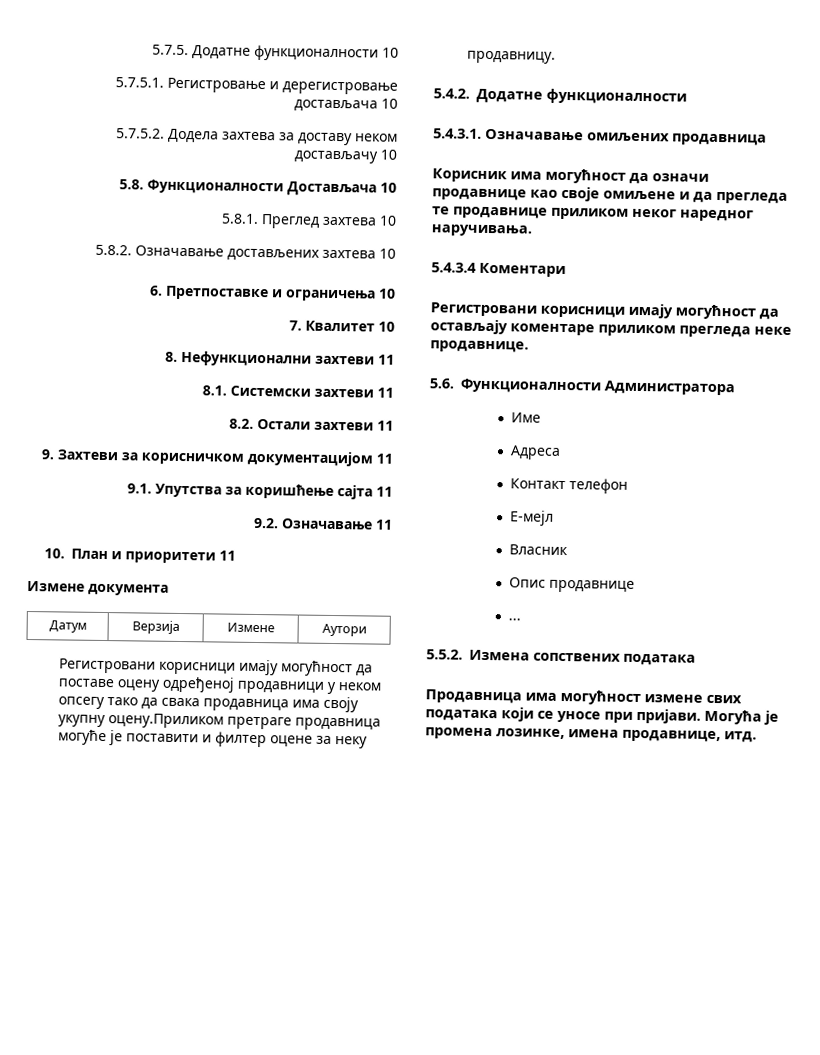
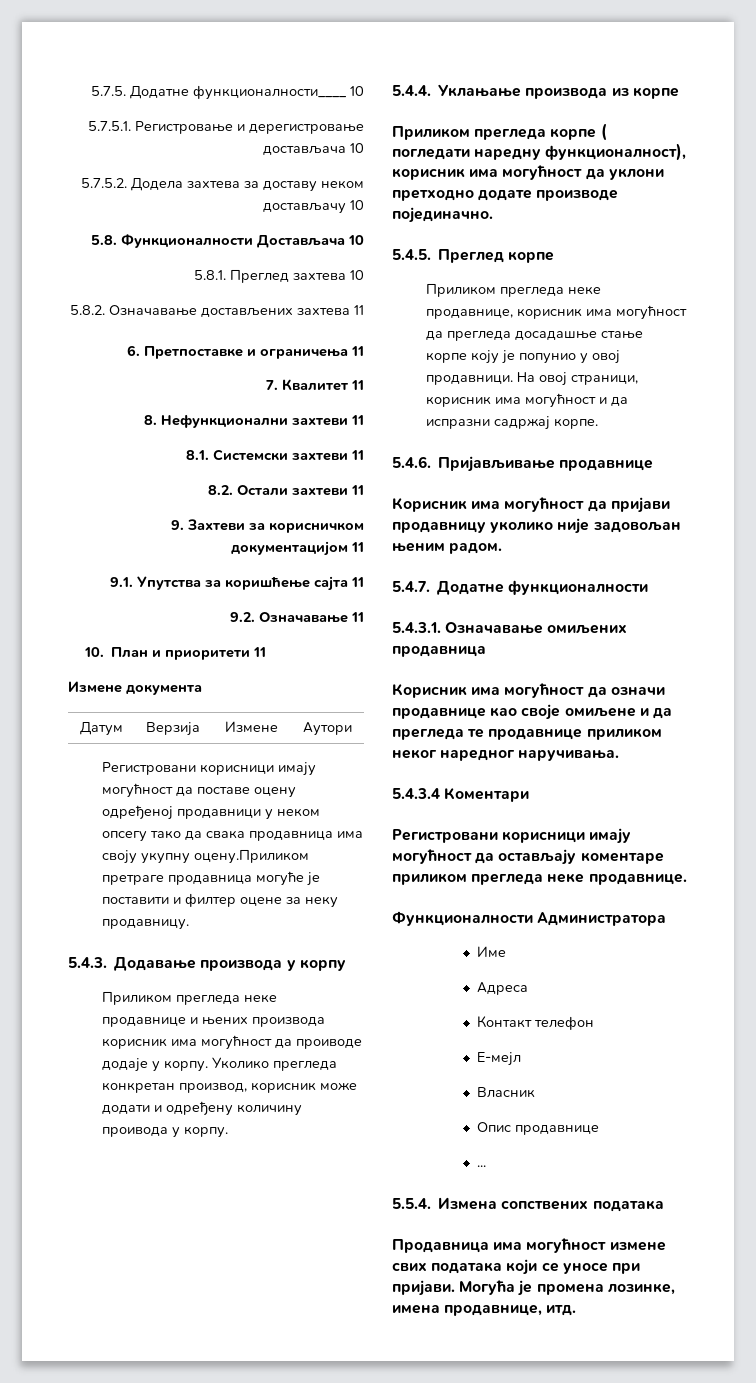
[254,44,379,62] функционалности -> [193,85,347,100] функционалности____
[379,248,396,259] 10 -> [354,305,364,315] 11
[378,288,396,299] 10 -> [351,346,364,356] 11
[378,321,395,332] 10 -> [351,380,364,390] 11
[433,88,470,99] 5.4.2. -> [68,957,346,971] [102,991,278,1005] [102,1017,326,1027] [102,1035,363,1050] [102,1057,338,1072] [102,1082,358,1093] [102,1101,303,1116] [102,1126,229,1138] [392,84,679,99] [392,123,607,141] [392,143,687,161] [392,165,664,180] [392,190,619,201] [392,207,493,223] [392,249,555,263] [426,283,602,297] [426,305,688,320] [426,331,644,341] [426,350,621,364] [426,372,639,386] [426,393,629,408] [426,416,599,430] [392,456,654,472] [392,497,670,513] [392,518,681,534] [392,543,503,554] [392,581,430,592] 5.4.3. Додавање производа у корпу // Приликом прегледа неке продавнице и њених производа корисник има могућност да проиводе додаје у корпу. Уколико прегледа конкретан производ, корисник може додати и одређену количину проивода у корпу. // 5.4.4. Уклањање производа из корпе // Приликом прегледа корпе ( погледати наредну функционалност), корисник има могућност да уклони претходно додате производе појединачно. // 5.4.5. Преглед корпе // Приликом прегледа неке продавнице, корисник има могућност да прегледа досадашње стање корпе коју је попунио у овој продавници. На овој страници, корисник има могућност и да испразни садржај корпе. // 5.4.6. Пријављивање продавнице // Корисник има могућност да пријави продавницу уколико није задовољан њеним радом. // 5.4.7.
[429,378,454,389] 5.6. -> (687, 879) none
[426,649,463,660] 5.5.2. -> [392,1198,431,1209] 5.5.4.

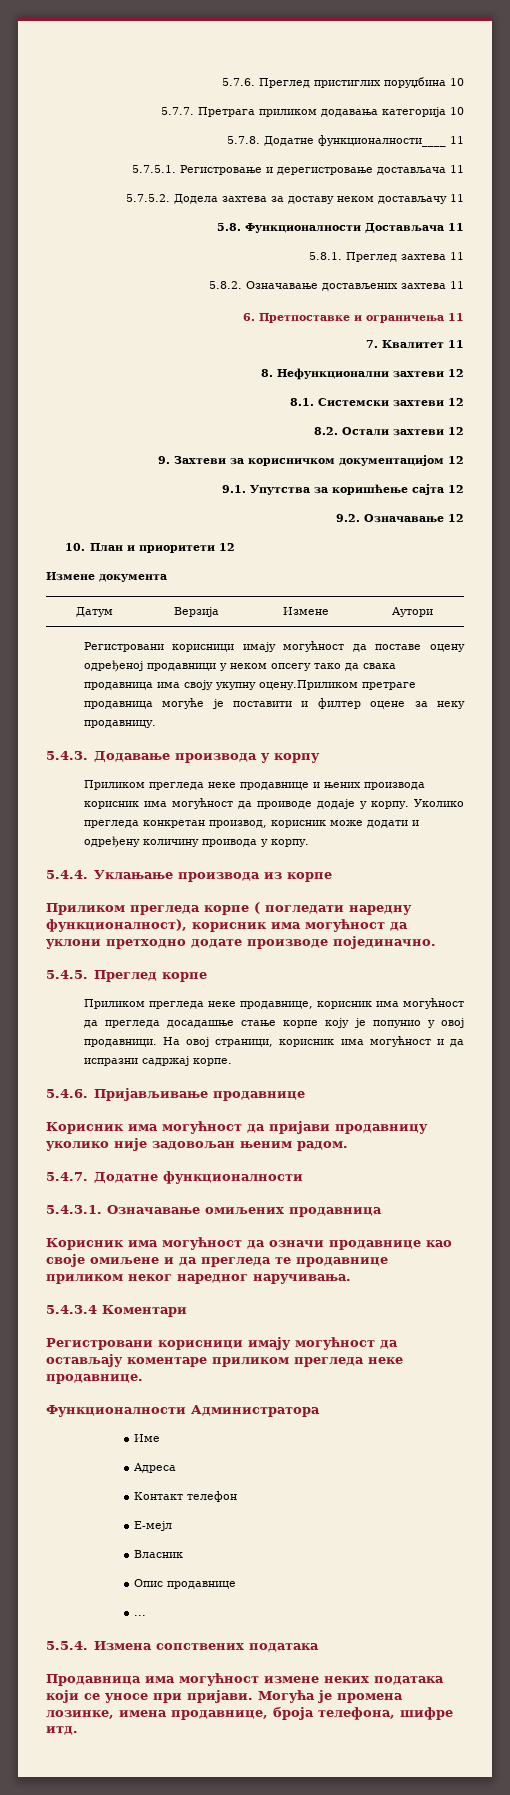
[91,86,126,96] 5.7.5. -> [222,77,464,88] [161,107,464,117] [227,136,260,144] 5.7.6. Преглед пристиглих поруџбина 10 // 5.7.7. Претрага приликом додавања категорија 10 // 5.7.8.
[350,86,364,96] 10 -> [450,136,464,144] 11
[350,143,364,153] 10 -> [450,165,464,173] 11
[350,200,364,210] 10 -> [450,194,464,202] 11
[348,235,364,245] 10 -> [448,223,464,231] 11
[350,270,364,280] 10 -> [450,252,464,260] 11
[351,415,364,425] 11 -> [448,369,464,377] 12
[351,450,364,460] 11 -> [448,398,464,406] 12
[351,485,364,495] 11 -> [448,427,464,435] 12
[351,542,364,552] 11 -> [448,456,464,464] 12
[351,577,364,587] 11 -> [448,485,464,493] 12
[351,612,364,622] 11 -> [448,514,464,522] 12
[253,647,267,657] 11 -> [219,543,236,551] 12
[392,1263,427,1271] свих -> [324,1676,369,1683] неких
(543, 1310) none -> [273,1706,453,1720] броја телефона, шифре

